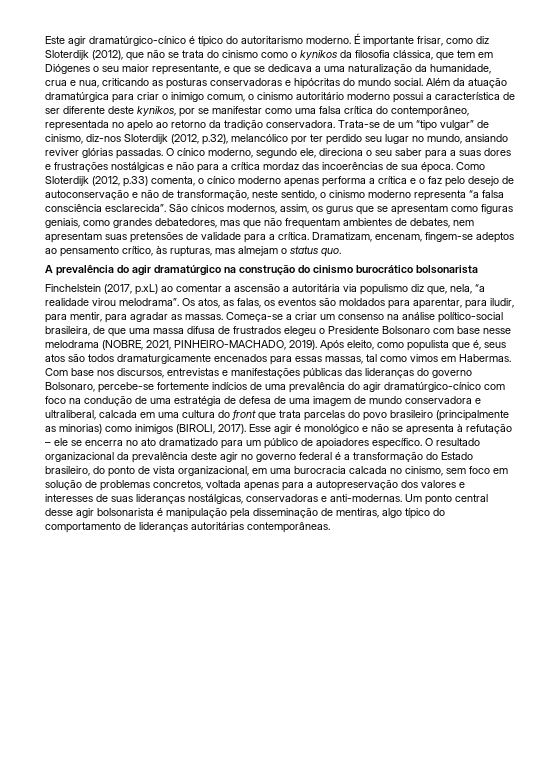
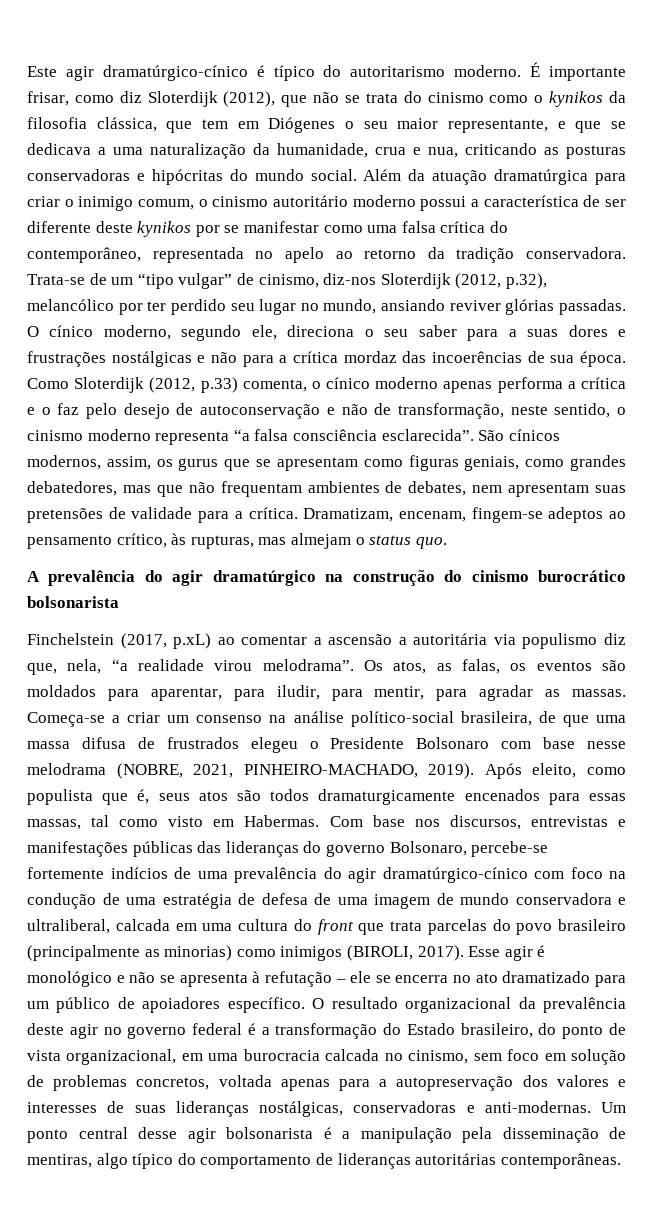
[137,106,176,116] kynikos, -> [137,221,192,237] kynikos
[410,354,438,362] vimos -> [168,816,204,827] visto
(163, 512) none -> [342,1131,350,1139] a

